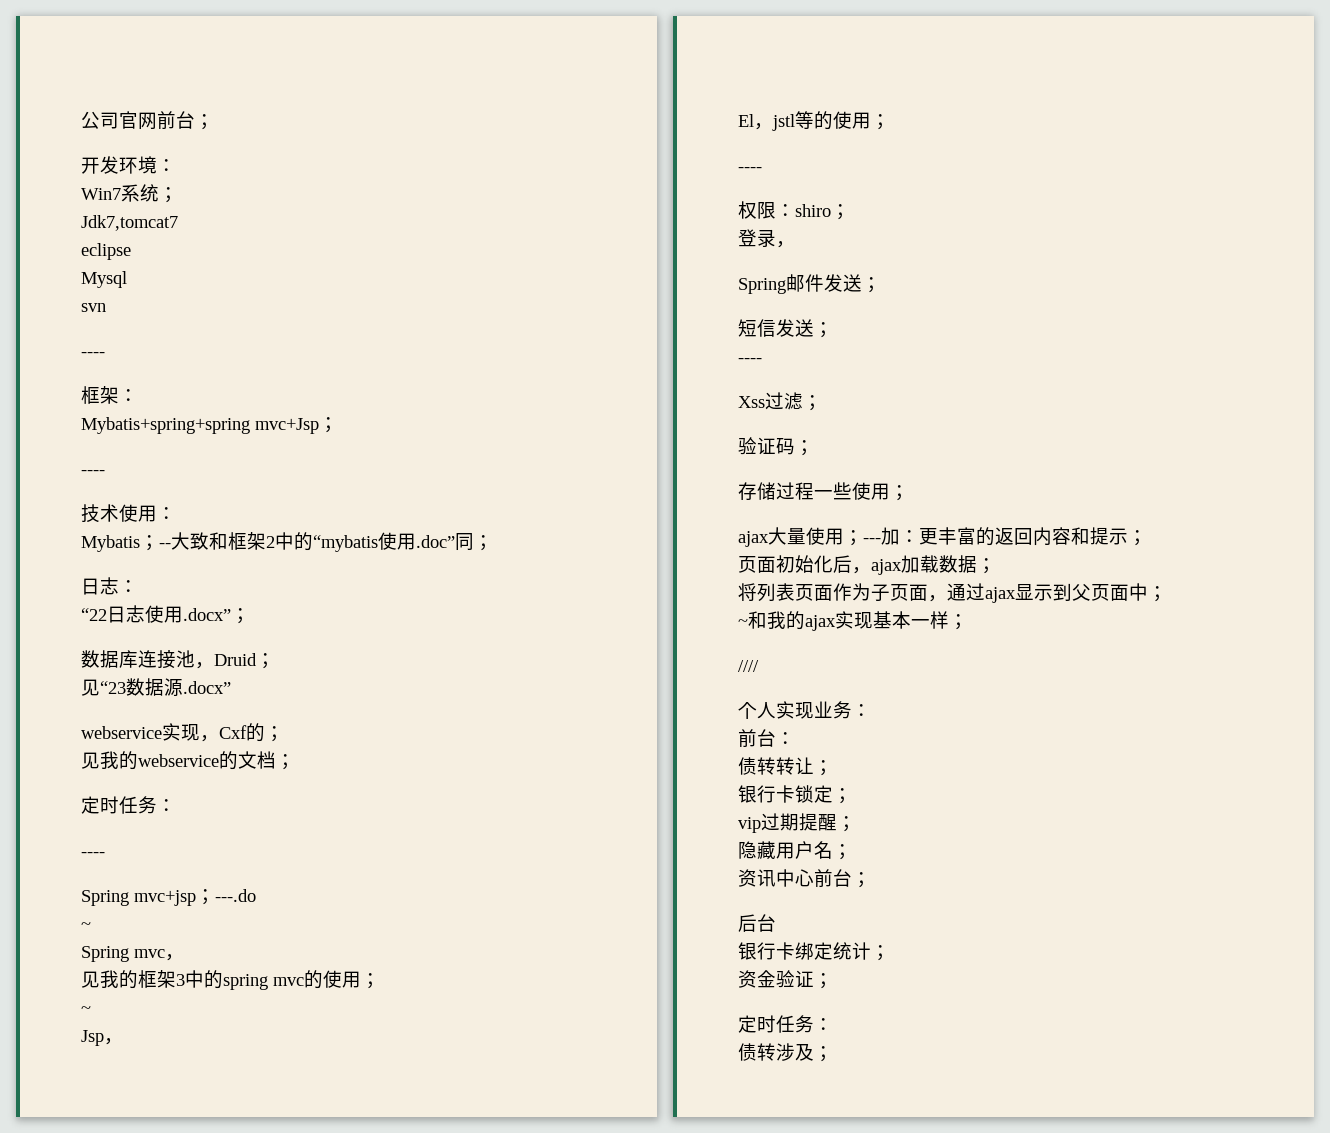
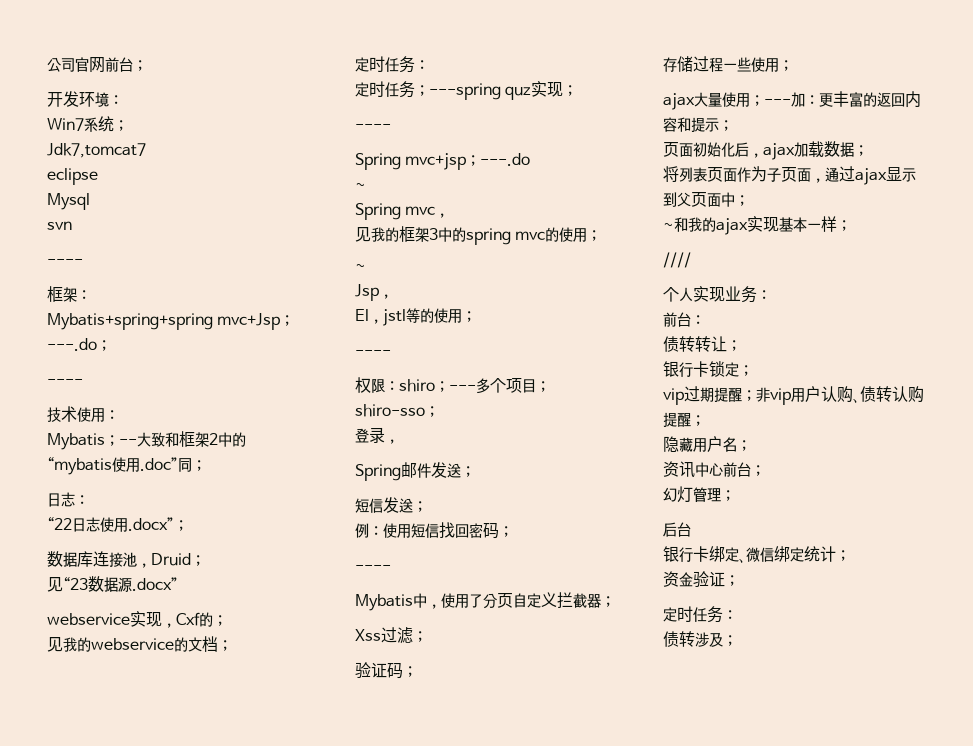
(338, 425) none -> [47,338,111,351] ---.do；
(176, 805) none -> [355,81,578,100] // 定时任务；---spring quz实现；
(850, 212) none -> [449,378,550,394] [355,404,439,417] ---多个项目；shiro-sso；
[738,358,762,363] ---- -> [355,522,513,539] [355,565,391,571] [355,592,615,611] 例：使用短信找回密码； // ---- // Mybatis中，使用了分页自定义拦截器；
(856, 824) none -> [756,386,924,405] [663,412,705,427] 非vip用户认购、债转认购提醒；
(871, 880) none -> [663,486,735,503] // 幻灯管理；
(833, 951) none -> [739,546,804,563] 、微信绑定

